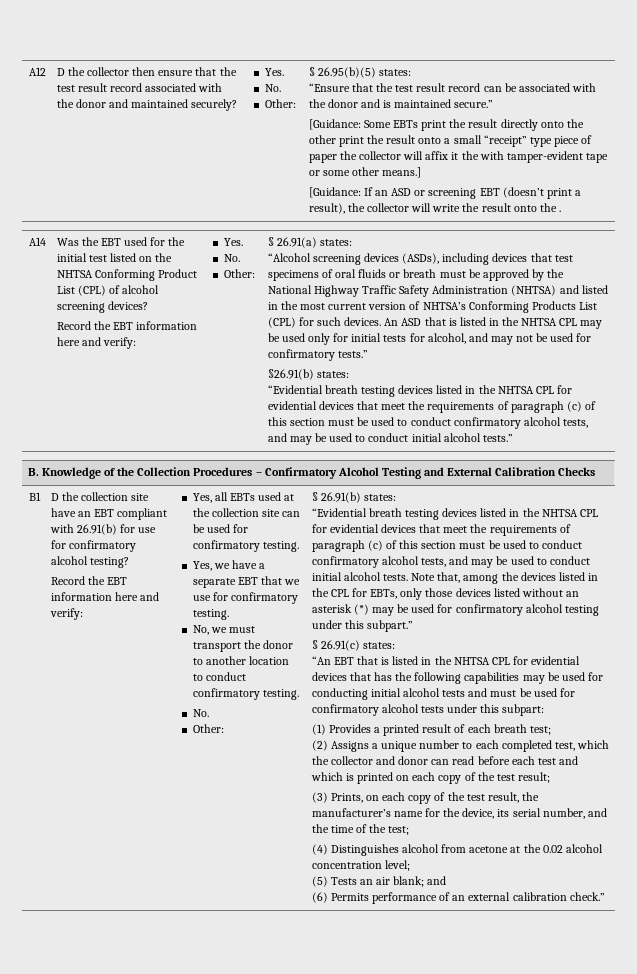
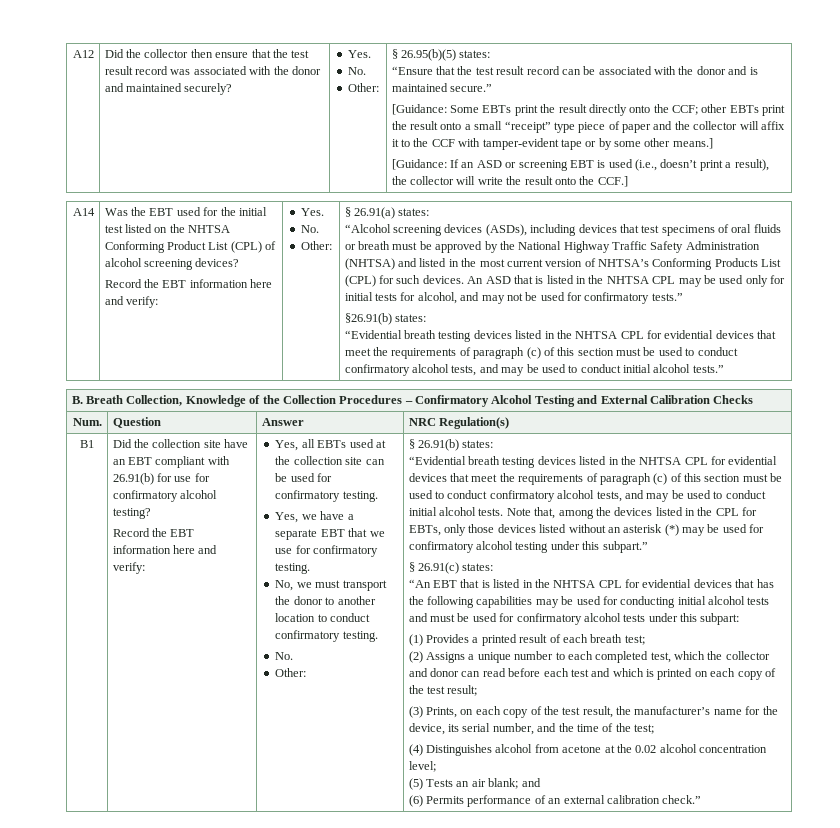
[56,68,65,76] D -> [104,49,124,58] Did
(143, 87) none -> [170,69,191,75] was
[308,135,336,144] other -> [672,104,759,115] CCF; other EBTs
(337, 158) none -> [653,121,673,130] and
[461,151,479,160] the -> [401,138,455,147] to the CCF
(320, 173) none -> [598,138,612,150] by
[502,187,544,198] (doesn’t -> [597,159,698,171] is used (i.e., doesn’t
[558,210,561,212] . -> [597,176,628,187] CCF.]
(39, 472) none -> [86,395,183,406] Breath Collection,
(596, 471) none -> [72,418,102,426] [112,417,161,428] [261,418,304,426] [408,417,510,429] // Num. | Question | Answer | NRC Regulation(s)
[50,493,59,501] D -> [112,439,132,448] Did

